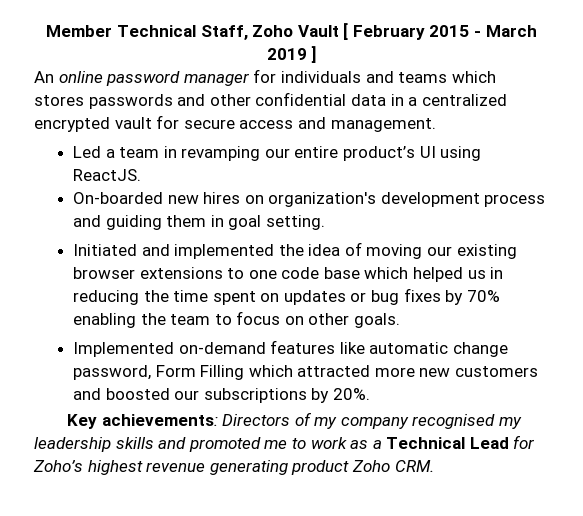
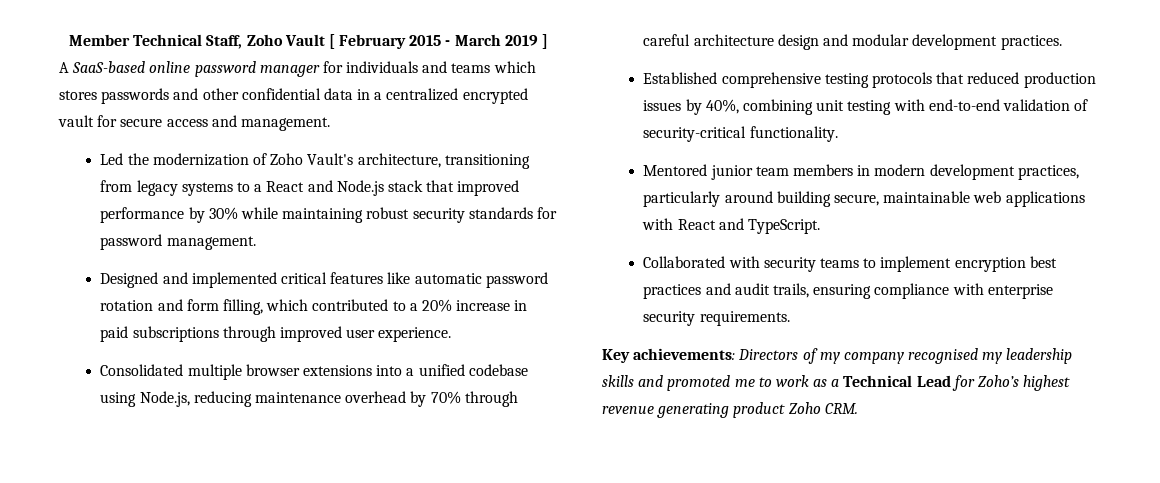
[34,71,54,83] An -> [59,61,146,73] A SaaS-based
[105,146,482,161] [72,169,141,181] [72,192,546,207] [72,215,325,230] [72,242,517,259] [72,267,504,282] [72,288,500,305] [72,311,401,328] [72,340,508,357] [72,365,539,380] [72,388,370,403] a team in revamping our entire product’s UI using ReactJS. // On-boarded new hires on organization's development process and guiding them in goal setting. // Initiated and implemented the idea of moving our existing browser extensions to one code base which helped us in reducing the time spent on updates or bug fixes by 70% enabling the team to focus on other goals. // Implemented on-demand features like automatic change password, Form Filling which attracted more new customers and boosted our subscriptions by 20%. -> [127,153,530,169] [100,180,520,196] [100,207,557,223] [100,234,256,250] [100,272,548,288] [100,299,528,315] [100,326,452,342] [100,364,528,380] [100,391,518,407] [643,34,1062,50] [643,72,1096,88] [643,99,1089,115] [643,126,838,142] [643,164,1079,180] [643,191,1085,207] [642,218,820,234] [643,256,1057,272] [643,283,1053,299] [643,311,790,326] the modernization of Zoho Vault's architecture, transitioning from legacy systems to a React and Node.js stack that improved performance by 30% while maintaining robust security standards for password management. // Designed and implemented critical features like automatic password rotation and form filling, which contributed to a 20% increase in paid subscriptions through improved user experience. // Consolidated multiple browser extensions into a unified codebase using Node.js, reducing maintenance overhead by 70% through careful architecture design and modular development practices. // Established comprehensive testing protocols that reduced production issues by 40%, combining unit testing with end-to-end validation of security-critical functionality. // Mentored junior team members in modern development practices, particularly around building secure, maintainable web applications with React and TypeScript. // Collaborated with security teams to implement encryption best practices and audit trails, ensuring compliance with enterprise security requirements.

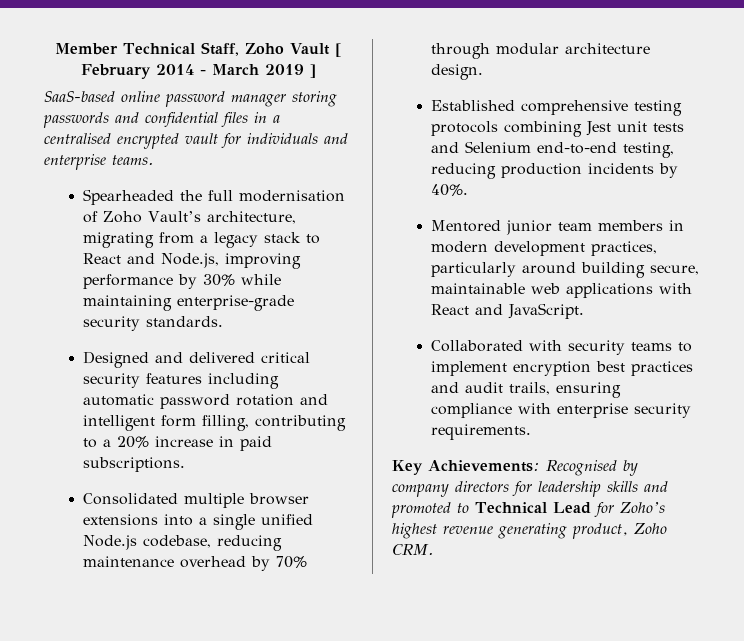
[409,35,442,46] 2015 -> [155,64,194,75] 2014
[59,62,69,73] A -> (316, 71) none
[322,61,536,73] [59,88,528,104] [58,115,330,131] [100,153,530,169] [100,180,520,196] for individuals and teams which stores passwords and other confidential data in a centralized encrypted vault for secure access and management. // Led the modernization of Zoho Vault's architecture, transitioning from legacy systems to a React and Node.js stack that improved -> [292,91,337,107] [43,112,280,128] [44,133,348,149] [44,154,153,170] [83,189,346,205] [83,211,297,224] [83,232,321,248] [83,253,302,269] storing passwords and confidential files in a centralised encrypted vault for individuals and enterprise teams. // Spearheaded the full modernisation of Zoho Vault’s architecture, migrating from a legacy stack to React and Node.js, improving
[366,207,557,223] [100,234,256,250] [100,272,411,288] robust security standards for password management. // Designed and implemented critical features like -> [177,295,295,311] [83,316,224,331] [83,351,311,368] [83,373,280,389] enterprise-grade security standards. // Designed and delivered critical security features including
(183, 305) none -> [83,415,156,431] intelligent
[266,299,389,311] which contributed -> [255,415,347,431] contributing
[132,326,452,342] subscriptions through improved user experience. -> [83,457,186,472] subscriptions.
[418,364,528,376] [100,391,190,407] unified codebase using Node.js, -> [213,514,314,530] [83,535,212,550] single unified Node.js codebase,
[643,34,1062,50] [643,72,1096,88] [643,99,1089,115] [643,126,838,142] careful architecture design and modular development practices. // Established comprehensive testing protocols that reduced production issues by 40%, combining unit testing with end-to-end validation of security-critical functionality. -> [496,43,651,55] [431,64,484,80] [431,100,683,116] [431,121,685,137] [431,141,675,158] [431,163,679,179] [431,184,469,196] modular architecture design. // Established comprehensive testing protocols combining Jest unit tests and Selenium end-to-end testing, reducing production incidents by 40%.
[747,219,820,234] TypeScript. -> [508,303,585,319] JavaScript.
[633,348,1073,364] [602,375,840,391] achievements: Directors of my company recognised my leadership skills and promoted me to work as a -> [428,460,638,476] [392,481,668,497] [391,502,469,518] Achievements: Recognised by company directors for leadership skills and promoted to
[733,402,786,418] product -> [572,523,628,539] product,

